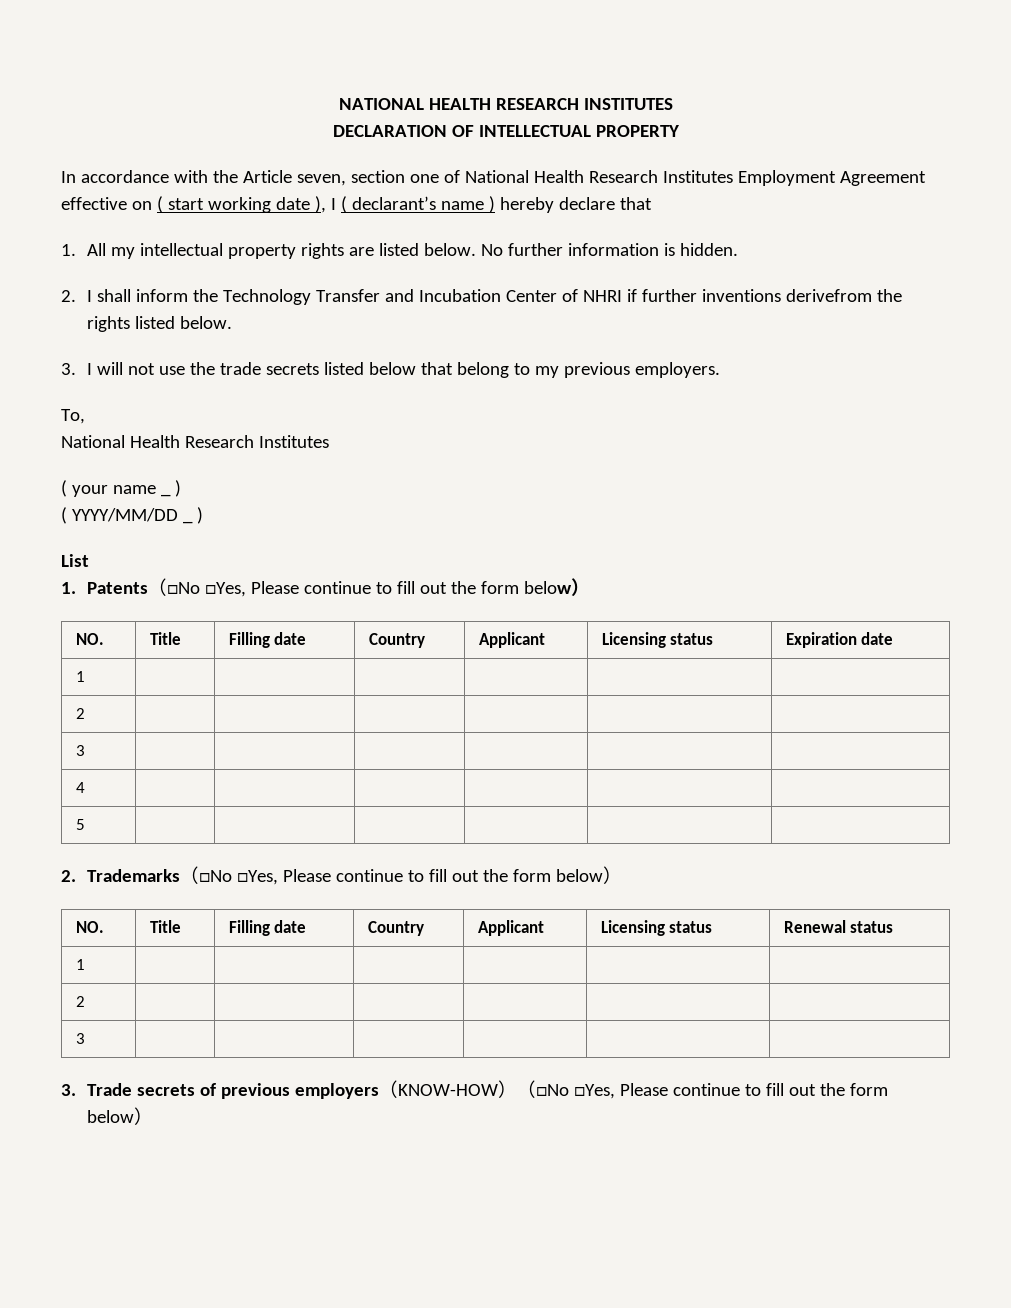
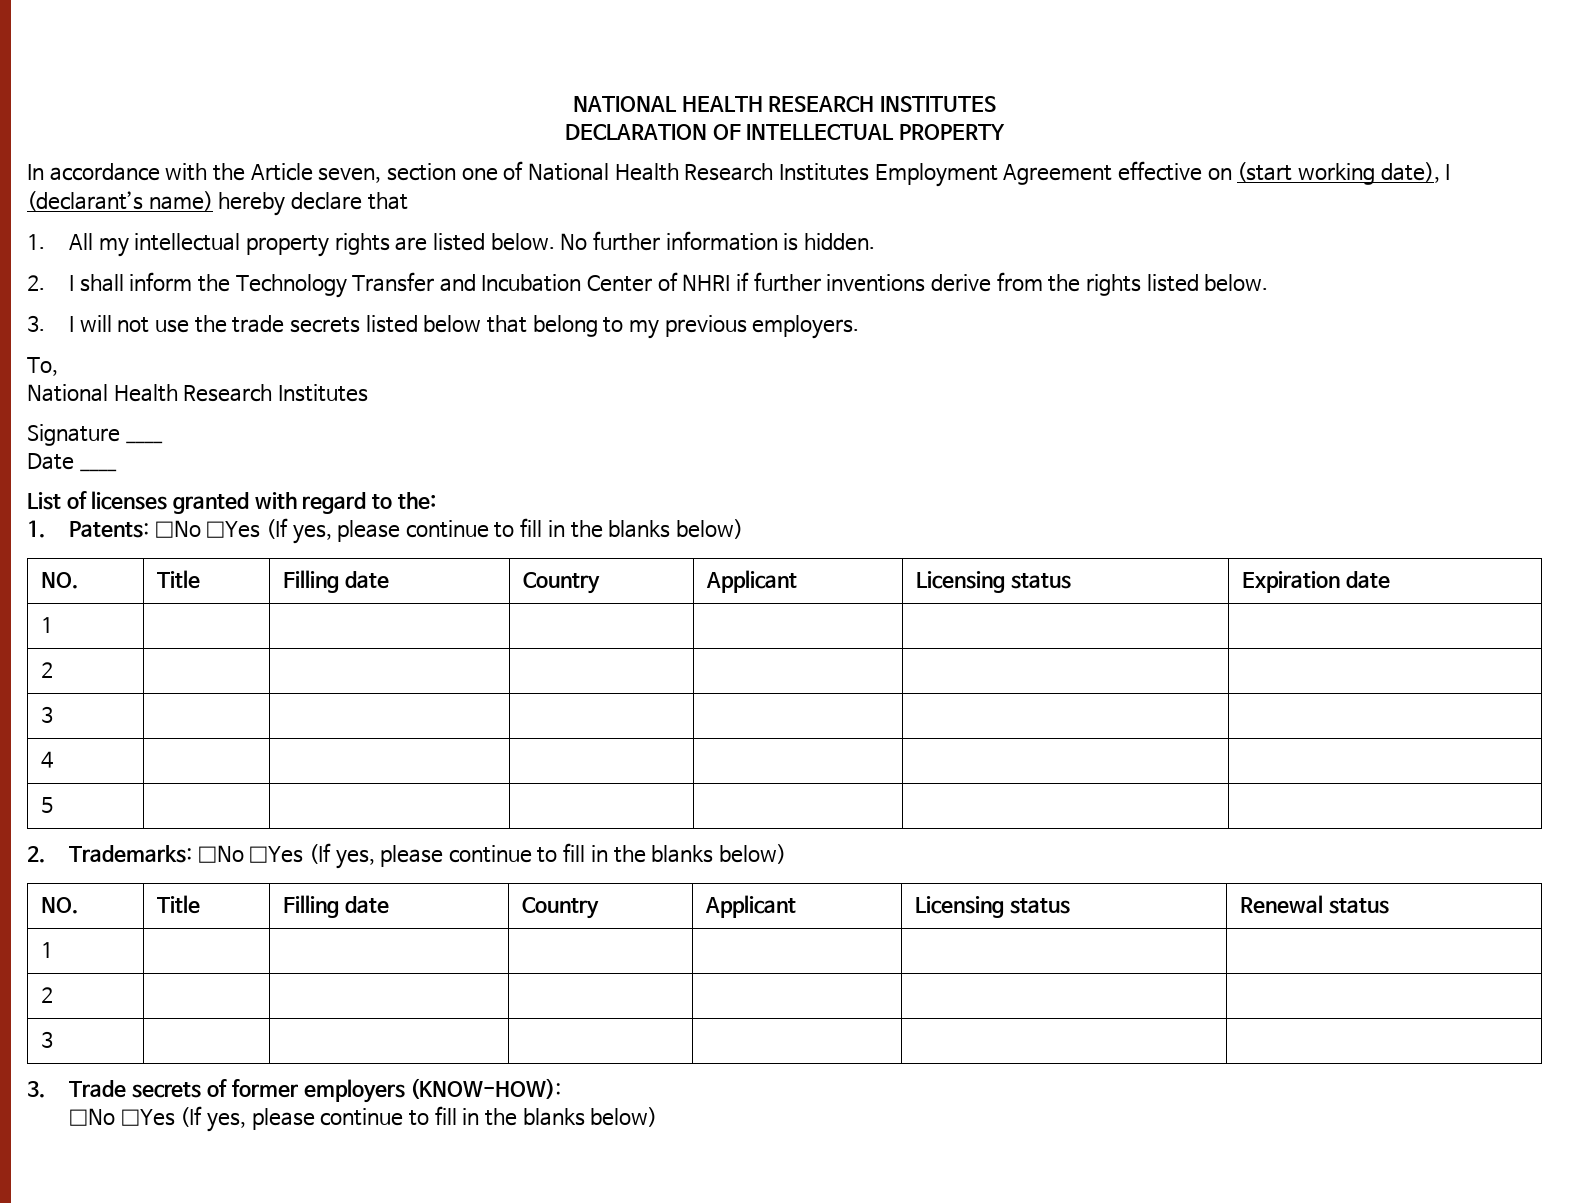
[156,196,495,213] ( start working date ), I ( declarant’s name ) -> [1237,162,1451,185] [27,191,213,211] (start working date), I (declarant’s name)
[786,289,873,302] derivefrom -> [931,272,1043,292] derive from
[61,480,156,497] [160,480,181,497] [61,507,203,524] [61,554,89,567] [61,578,591,597] ( your name _ ) // ( YYYY/MM/DD _ ) // List // 1. Patents（□No □Yes, Please continue to fill out the form below） -> [27,424,163,446] [27,453,117,472] [27,491,436,514] [27,518,743,544] Signature ____ // Date ____ // List of licenses granted with regard to the: // 1. Patents: □No □Yes (If yes, please continue to fill in the blanks below)
[87,866,623,885] Trademarks（□No □Yes, Please continue to fill out the form below） -> [68,843,786,869] Trademarks: □No □Yes (If yes, please continue to fill in the blanks below)
[221,1080,889,1099] [87,1107,154,1125] previous employers（KNOW-HOW）（□No □Yes, Please continue to fill out the form below） -> [231,1078,562,1103] [68,1106,658,1132] former employers (KNOW-HOW): // □No □Yes (If yes, please continue to fill in the blanks below)

